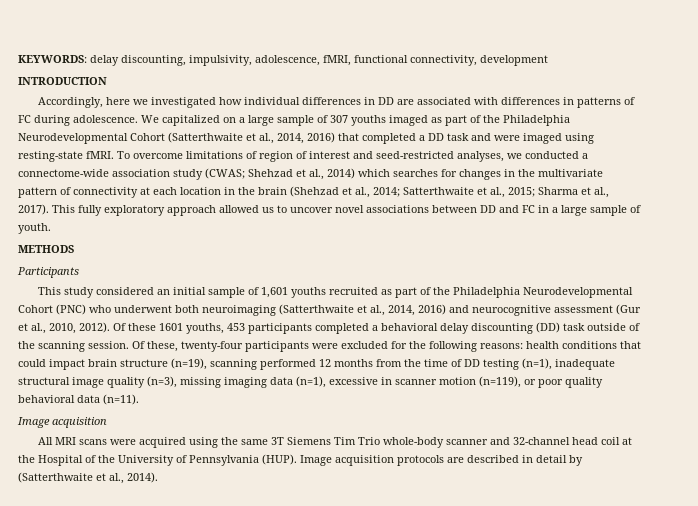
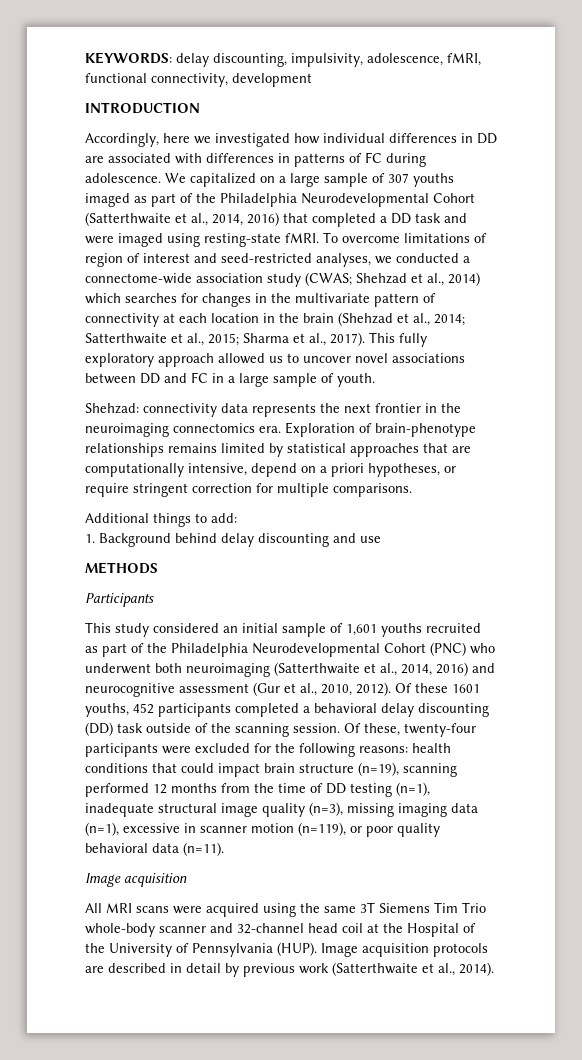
(51, 228) none -> [85,403,461,417] [85,422,476,437] [85,443,471,457] [85,463,456,477] [85,483,412,497] [85,513,237,527] [85,533,381,547] // Shehzad: connectivity data represents the next frontier in the neuroimaging connectomics era. Exploration of brain-phenotype relationships remains limited by statistical approaches that are computationally intensive, depend on a priori hypotheses, or require stringent correction for multiple comparisons. // Additional things to add: // 1. Background behind delay discounting and use
[227,323,245,331] 453 -> [133,703,154,714] 452
(583, 460) none -> [243,963,329,977] previous work

